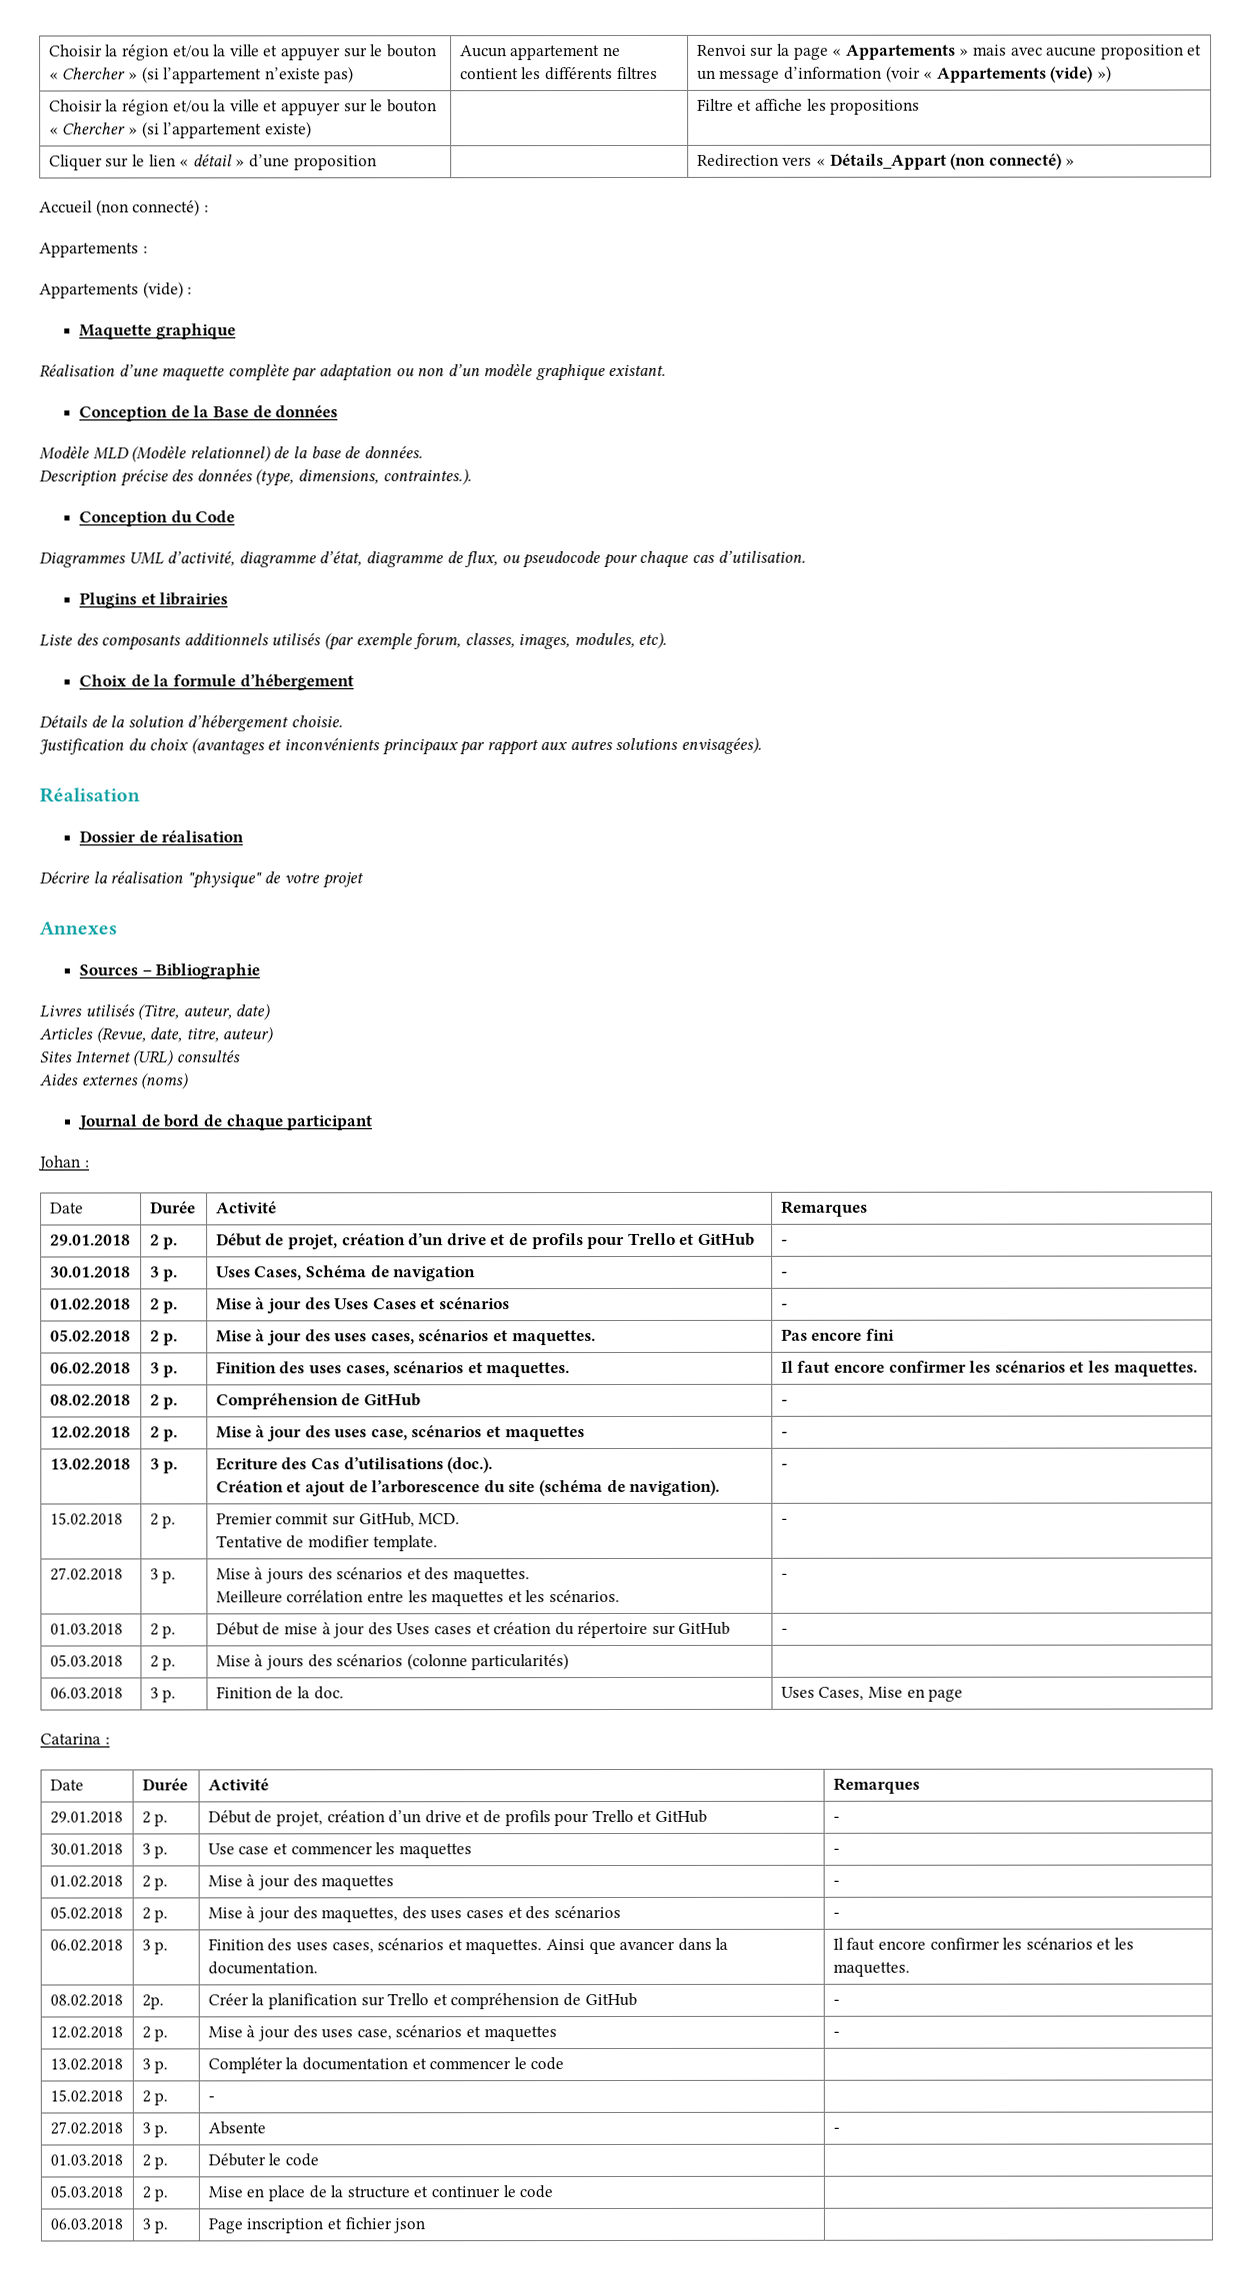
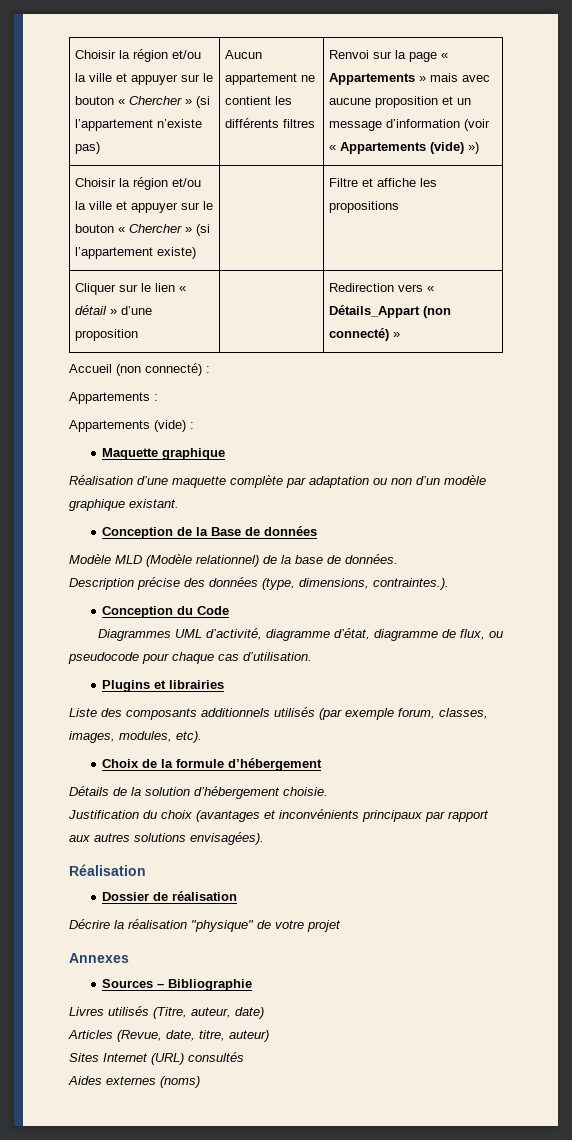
[77,1114,373,1131] [38,1155,90,1171] [49,1202,84,1214] [149,1201,196,1214] [215,1201,277,1214] [780,1200,868,1217] [49,1234,131,1246] [149,1234,179,1250] [215,1232,755,1250] [780,1239,788,1245] [49,1266,131,1278] [149,1266,179,1282] [215,1265,477,1282] [780,1271,788,1277] [49,1298,131,1310] [149,1298,179,1314] [215,1297,510,1314] [780,1303,788,1309] [49,1329,131,1342] [149,1330,179,1346] [215,1329,596,1346] [780,1328,895,1341] [49,1362,131,1374] [149,1362,179,1378] [215,1361,571,1378] [780,1360,1198,1377] [49,1394,131,1406] [149,1394,179,1410] [215,1393,421,1410] [780,1399,788,1405] [49,1426,131,1438] [149,1426,179,1442] [215,1425,585,1442] [780,1431,788,1437] [49,1458,131,1470] [149,1458,179,1474] [215,1457,494,1474] [215,1479,721,1497] [780,1463,788,1469] [49,1512,123,1526] [149,1513,177,1529] [215,1512,461,1528] [215,1535,438,1552] [780,1518,788,1524] [49,1567,123,1581] [149,1568,177,1584] [215,1567,530,1584] [215,1590,620,1607] [780,1573,788,1579] [49,1623,123,1636] [149,1623,177,1639] [215,1621,731,1639] [780,1628,788,1634] [49,1654,123,1668] [149,1655,177,1671] [215,1653,570,1671] [49,1687,123,1700] [149,1687,177,1703] [215,1686,344,1700] [780,1686,964,1702] [40,1733,110,1745] [49,1779,84,1791] [141,1778,188,1791] [207,1778,269,1791] [832,1777,920,1794] [49,1811,123,1824] [141,1811,169,1827] [207,1809,707,1827] [832,1816,840,1822] [49,1843,123,1856] [141,1843,169,1859] [207,1842,472,1859] [832,1848,840,1854] [49,1875,123,1888] [141,1875,169,1891] [207,1874,395,1891] [832,1880,840,1886] [49,1906,123,1920] [141,1907,169,1923] [207,1906,621,1923] [832,1912,840,1918] [49,1939,123,1952] [141,1939,169,1955] [207,1937,729,1955] [207,1961,318,1975] [832,1937,1134,1951] [832,1961,910,1977] [49,1994,123,2007] [141,1994,164,2010] [207,1992,637,2010] [832,1999,840,2005] [49,2026,123,2039] [141,2026,169,2042] [207,2025,557,2042] [832,2031,840,2037] [49,2058,123,2071] [141,2058,169,2074] [207,2057,565,2074] [49,2089,123,2103] [141,2090,169,2106] [207,2096,215,2102] [49,2121,123,2135] [141,2122,169,2138] [207,2121,266,2135] [832,2127,840,2133] [49,2154,123,2167] [141,2154,169,2170] [207,2153,319,2167] [49,2185,123,2199] [141,2186,169,2202] [207,2185,554,2202] [49,2218,123,2231] [141,2218,169,2234] [207,2217,426,2234] // Journal de bord de chaque participant // Johan : // Date | Durée | Activité | Remarques // 29.01.2018 | 2 p. | Début de projet, création d’un drive et de profils pour Trello et GitHub | - // 30.01.2018 | 3 p. | Uses Cases, Schéma de navigation | - // 01.02.2018 | 2 p. | Mise à jour des Uses Cases et scénarios | - // 05.02.2018 | 2 p. | Mise à jour des uses cases, scénarios et maquettes. | Pas encore fini // 06.02.2018 | 3 p. | Finition des uses cases, scénarios et maquettes. | Il faut encore confirmer les scénarios et les maquettes. // 08.02.2018 | 2 p. | Compréhension de GitHub | - // 12.02.2018 | 2 p. | Mise à jour des uses case, scénarios et maquettes | - // 13.02.2018 | 3 p. | Ecriture des Cas d’utilisations (doc.). // Création et ajout de l’arborescence du site (schéma de navigation). | - // 15.02.2018 | 2 p. | Premier commit sur GitHub, MCD. // Tentative de modifier template. | - // 27.02.2018 | 3 p. | Mise à jours des scénarios et des maquettes. // Meilleure corrélation entre les maquettes et les scénarios. | - // 01.03.2018 | 2 p. | Début de mise à jour des Uses cases et création du répertoire sur GitHub | - // 05.03.2018 | 2 p. | Mise à jours des scénarios (colonne particularités) | // 06.03.2018 | 3 p. | Finition de la doc. | Uses Cases, Mise en page // Catarina : // Date | Durée | Activité | Remarques // 29.01.2018 | 2 p. | Début de projet, création d’un drive et de profils pour Trello et GitHub | - // 30.01.2018 | 3 p. | Use case et commencer les maquettes | - // 01.02.2018 | 2 p. | Mise à jour des maquettes | - // 05.02.2018 | 2 p. | Mise à jour des maquettes, des uses cases et des scénarios | - // 06.02.2018 | 3 p. | Finition des uses cases, scénarios et maquettes. Ainsi que avancer dans la documentation. | Il faut encore confirmer les scénarios et les maquettes. // 08.02.2018 | 2p. | Créer la planification sur Trello et compréhension de GitHub | - // 12.02.2018 | 2 p. | Mise à jour des uses case, scénarios et maquettes | - // 13.02.2018 | 3 p. | Compléter la documentation et commencer le code | // 15.02.2018 | 2 p. | - | // 27.02.2018 | 3 p. | Absente | - // 01.03.2018 | 2 p. | Débuter le code | // 05.03.2018 | 2 p. | Mise en place de la structure et continuer le code | // 06.03.2018 | 3 p. | Page inscription et fichier json | -> (200, 1082) none

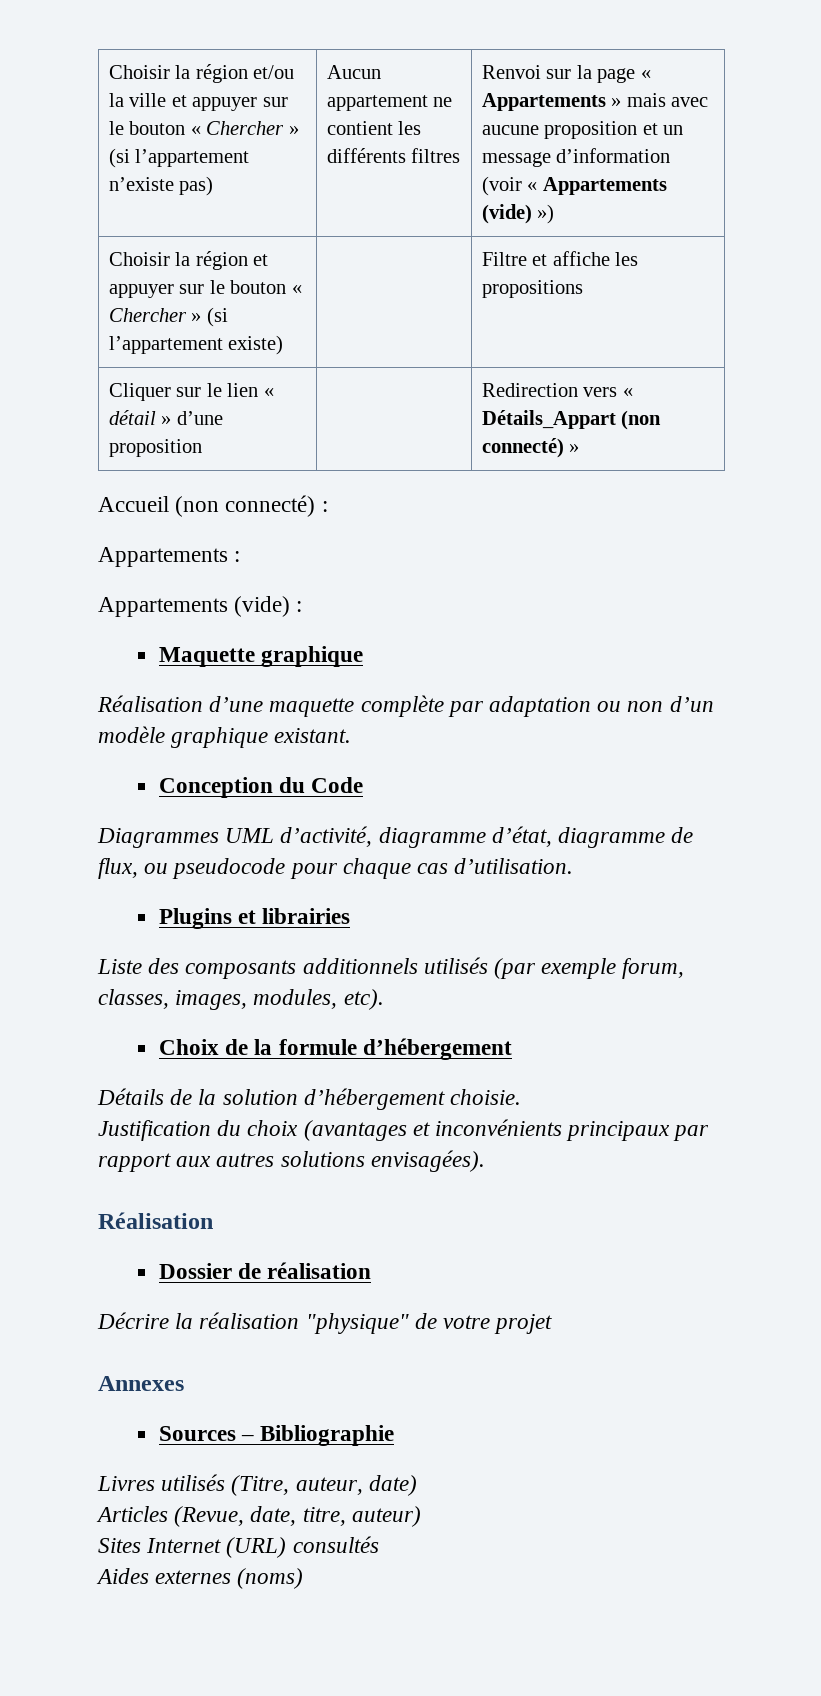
[171,178,201,187] [74,201,112,210] et/ou la ville -> (248, 260) none
[102,526,318,539] [69,554,398,567] [69,577,449,590] // Conception de la Base de données // Modèle MLD (Modèle relationnel) de la base de données. // Description précise des données (type, dimensions, contraintes.). -> (352, 735) none

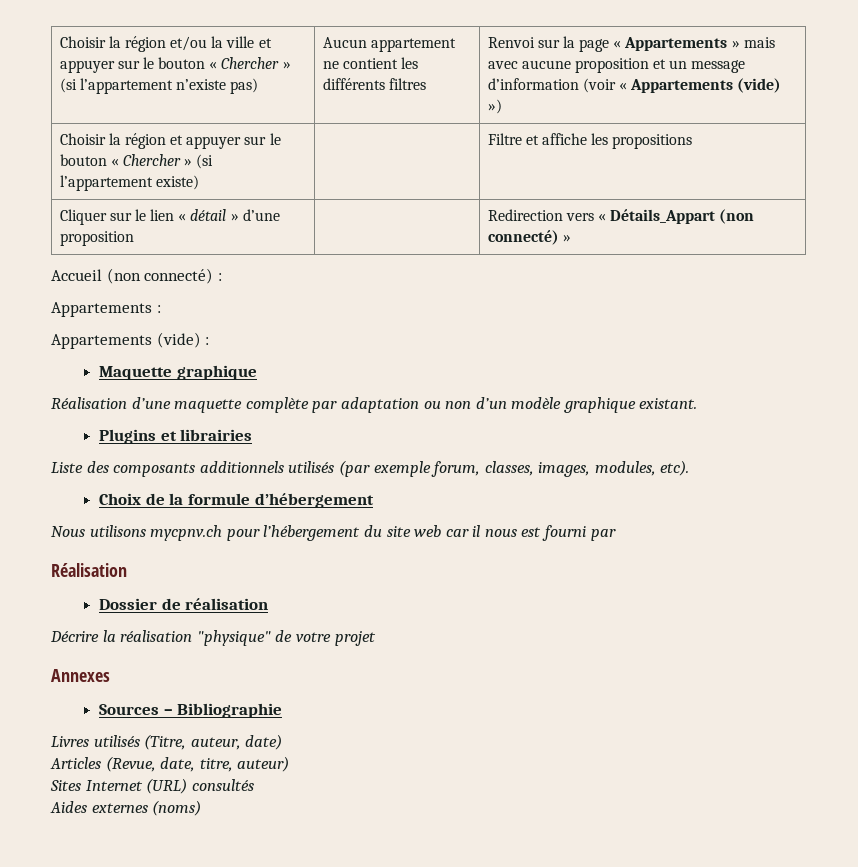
[158,777,364,798] [97,826,694,848] [98,858,574,879] // Conception du Code // Diagrammes UML d’activité, diagramme d’état, diagramme de flux, ou pseudocode pour chaque cas d’utilisation. -> (698, 403) none
[97,1088,522,1110] [98,1119,710,1141] [98,1150,485,1172] Détails de la solution d’hébergement choisie. // Justification du choix (avantages et inconvénients principaux par rapport aux autres solutions envisagées). -> [51,525,616,541] Nous utilisons mycpnv.ch pour l’hébergement du site web car il nous est fourni par

